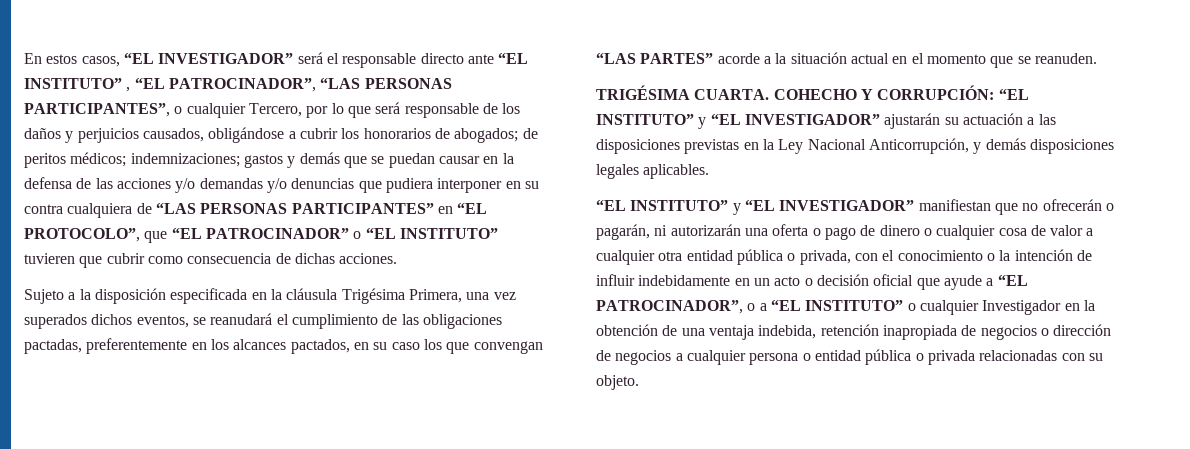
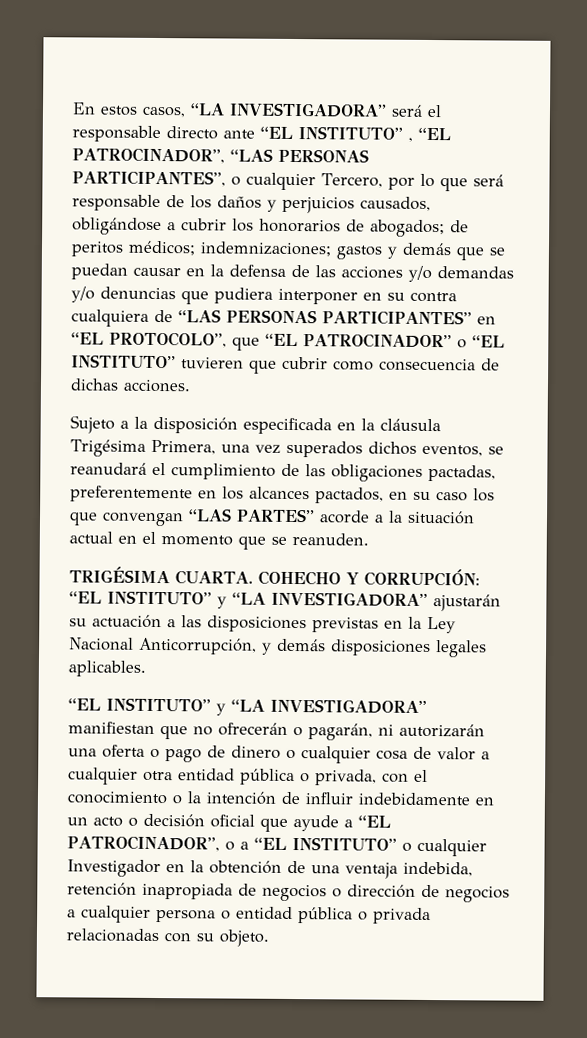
[123,52,294,64] “EL INVESTIGADOR” -> [190,102,387,118] “LA INVESTIGADORA”
[710,113,880,125] “EL INVESTIGADOR” -> [232,591,428,607] “LA INVESTIGADORA”
[744,199,915,211] “EL INVESTIGADOR” -> [231,698,427,714] “LA INVESTIGADORA”

